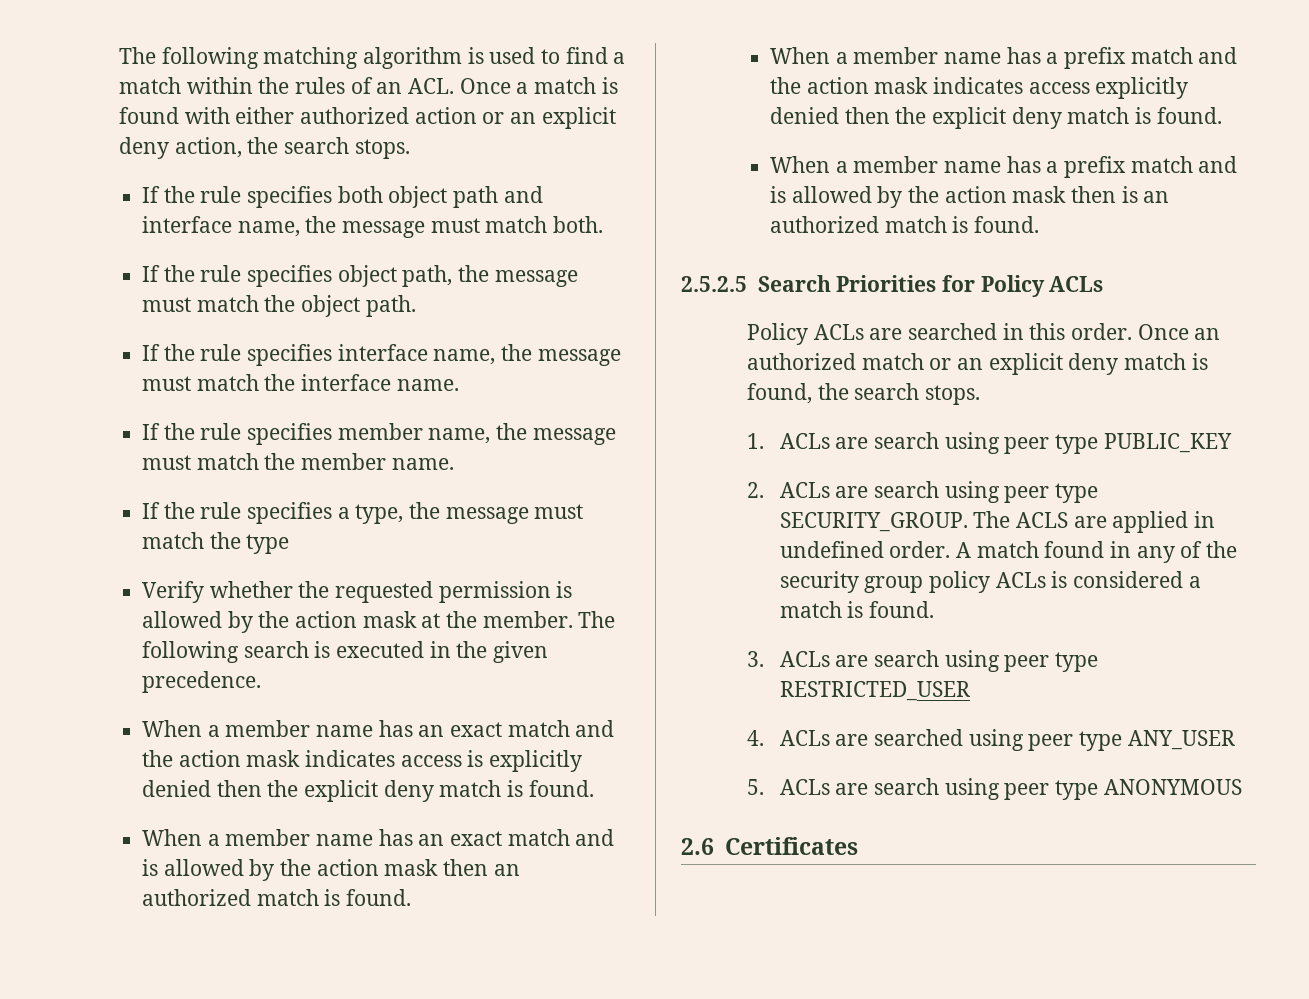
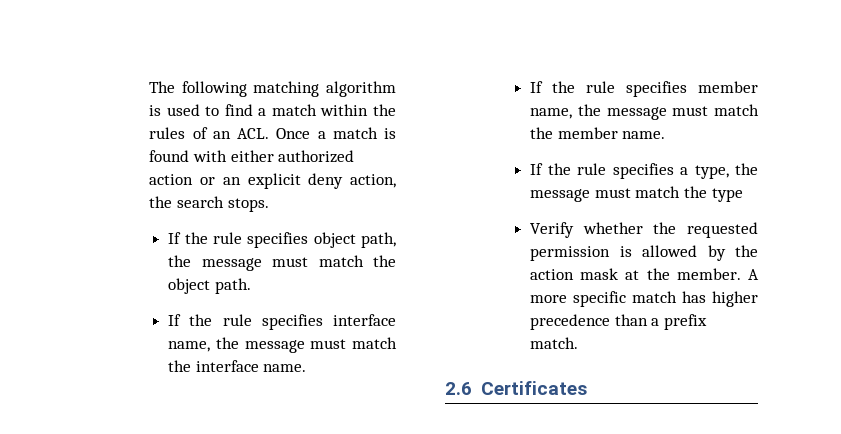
[141,186,543,208] [141,216,603,238] // If the rule specifies both object path and interface name, the message must match both. -> (269, 205) none
[578,611,616,628] [141,641,548,663] [141,671,261,693] [141,720,615,737] [141,750,582,772] [141,780,594,802] [141,829,615,846] [141,859,520,881] [141,889,411,906] [769,47,1238,69] [769,77,1189,99] [769,107,1222,129] [769,156,1238,178] [769,186,1170,208] [769,216,1039,233] [681,275,1104,297] [746,323,1221,345] [746,353,1208,375] [746,383,980,405] [746,432,1232,454] [746,481,1099,503] [779,511,1216,533] [779,541,1238,563] [779,571,1201,593] [779,601,935,618] [746,650,1099,672] [779,681,970,701] [746,729,1235,751] [746,778,1242,800] The following search is executed in the given precedence. // When a member name has an exact match and the action mask indicates access is explicitly denied then the explicit deny match is found. // When a member name has an exact match and is allowed by the action mask then an authorized match is found. // When a member name has a prefix match and the action mask indicates access explicitly denied then the explicit deny match is found. // When a member name has a prefix match and is allowed by the action mask then is an authorized match is found. // 2.5.2.5 Search Priorities for Policy ACLs // Policy ACLs are searched in this order. Once an authorized match or an explicit deny match is found, the search stops. // 1. ACLs are search using peer type PUBLIC_KEY // 2. ACLs are search using peer type SECURITY_GROUP. The ACLS are applied in undefined order. A match found in any of the security group policy ACLs is considered a match is found. // 3. ACLs are search using peer type RESTRICTED_USER // 4. ACLs are searched using peer type ANY_USER // 5. ACLs are search using peer type ANONYMOUS -> [747,269,759,280] [530,291,758,307] [530,314,707,330] [530,337,579,349] A more specific match has higher precedence than a prefix match.

